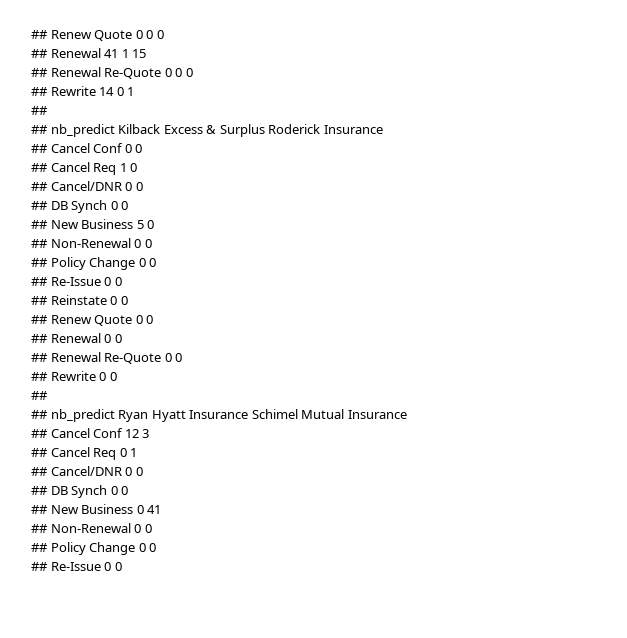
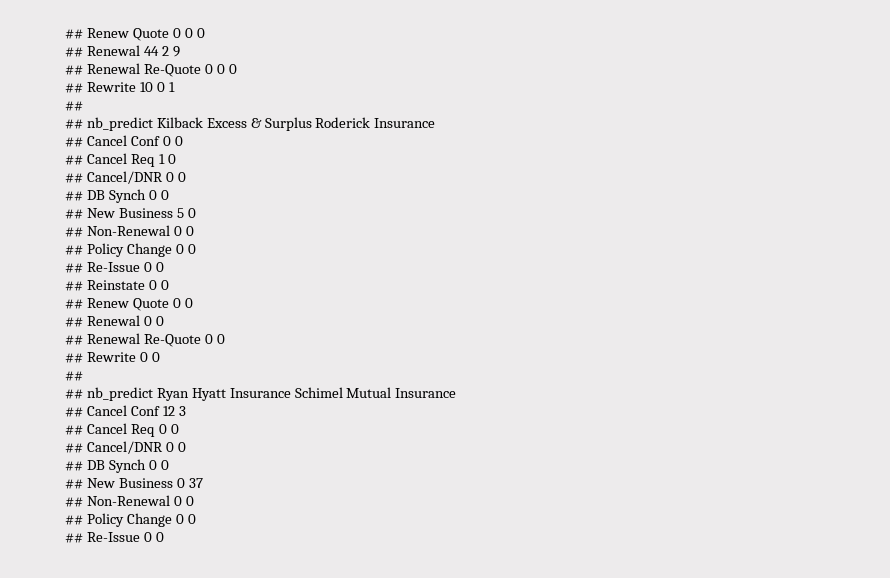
[104,49,147,58] 41 1 15 -> [143,46,180,57] 44 2 9
[99,87,115,96] 14 -> [139,82,153,92] 10
[130,448,138,457] 1 -> [170,424,179,434] 0
[147,505,162,514] 41 -> [188,478,203,488] 37

